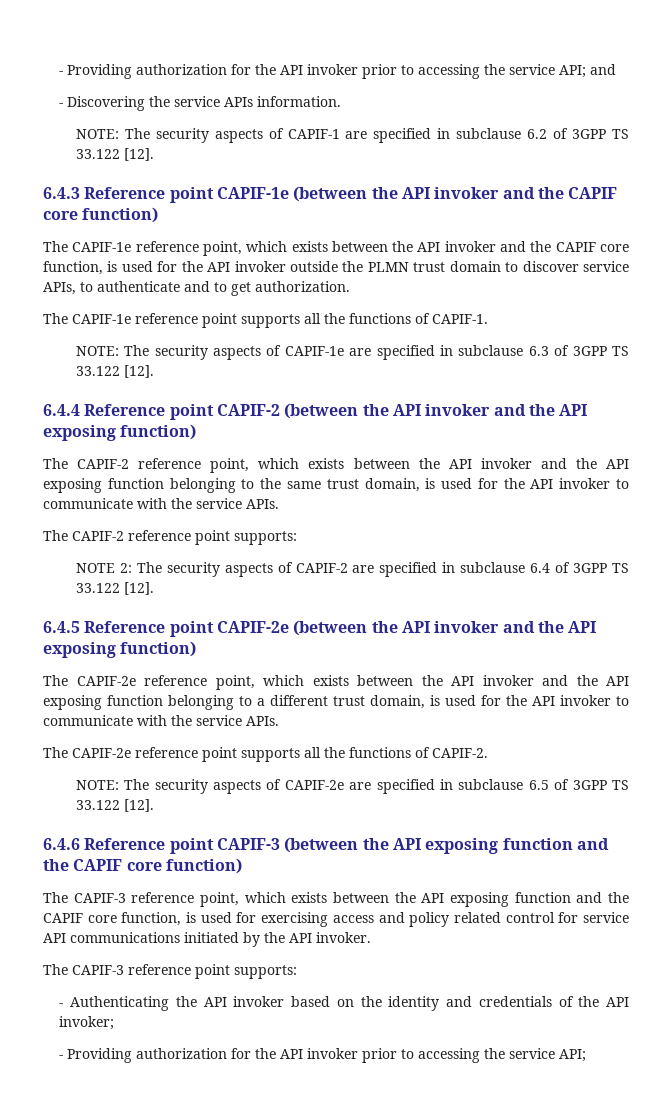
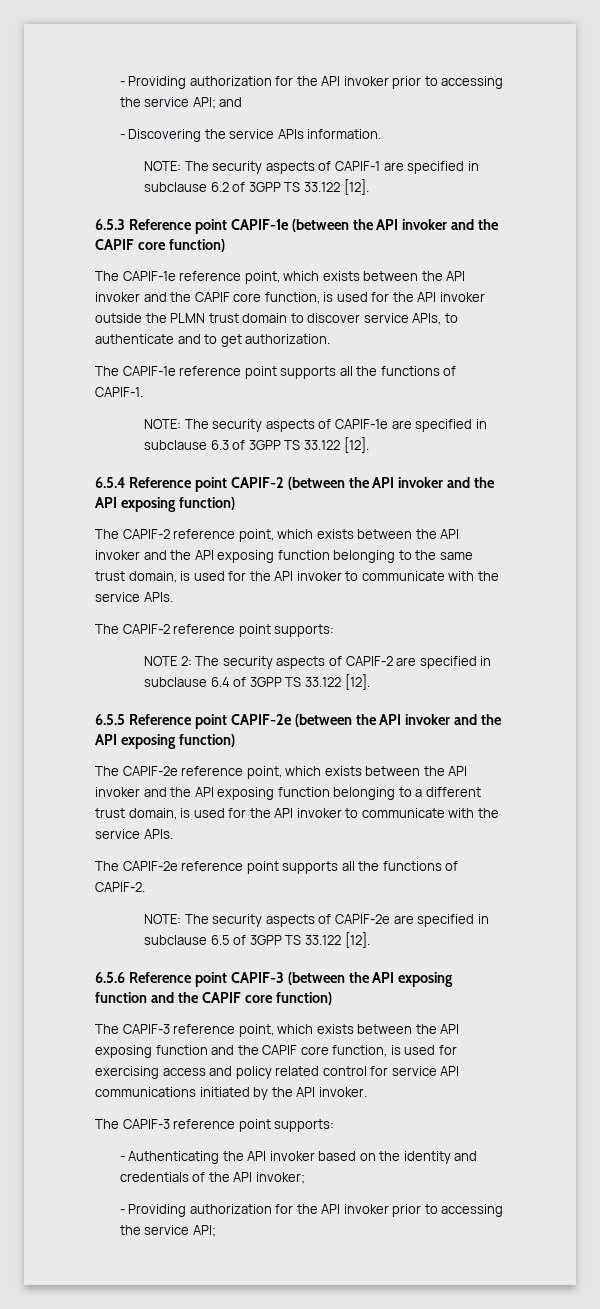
[43,187,80,199] 6.4.3 -> [95,219,125,230] 6.5.3
[43,404,80,416] 6.4.4 -> [95,477,125,488] 6.5.4
[43,621,80,633] 6.4.5 -> [95,714,125,725] 6.5.5
[43,838,80,850] 6.4.6 -> [95,972,125,983] 6.5.6

